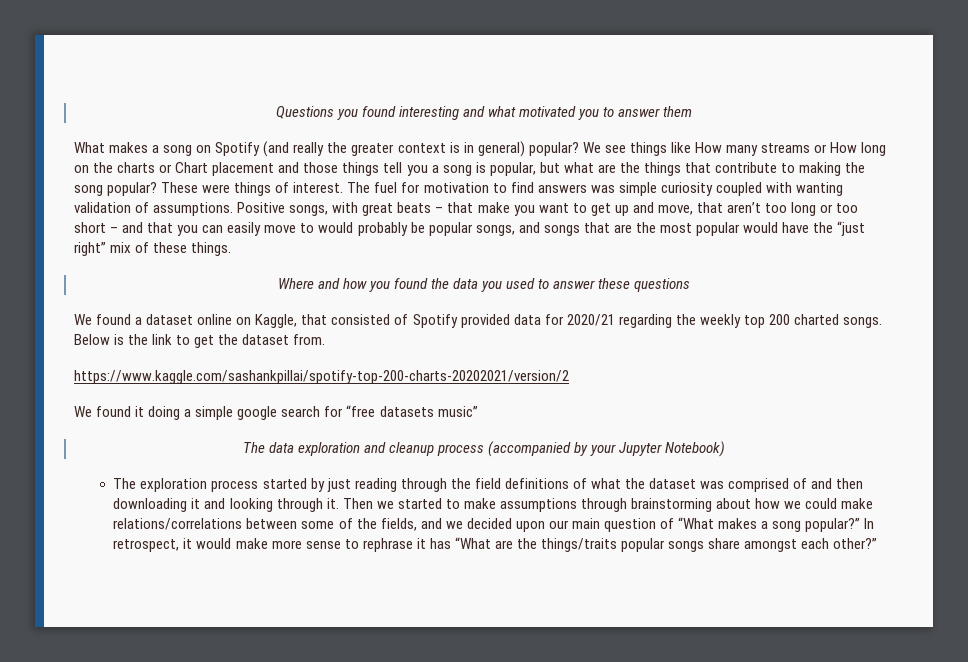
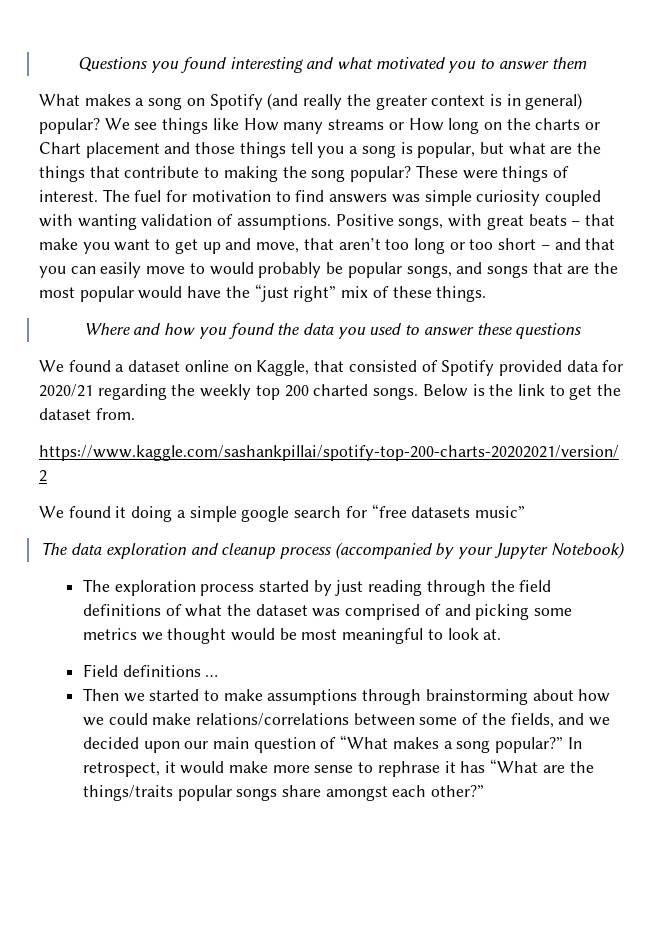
[836,478,864,489] [113,498,339,512] then downloading it and looking through it. -> [475,604,573,620] [82,628,502,644] [82,664,219,677] picking some metrics we thought would be most meaningful to look at. // Field definitions … //

